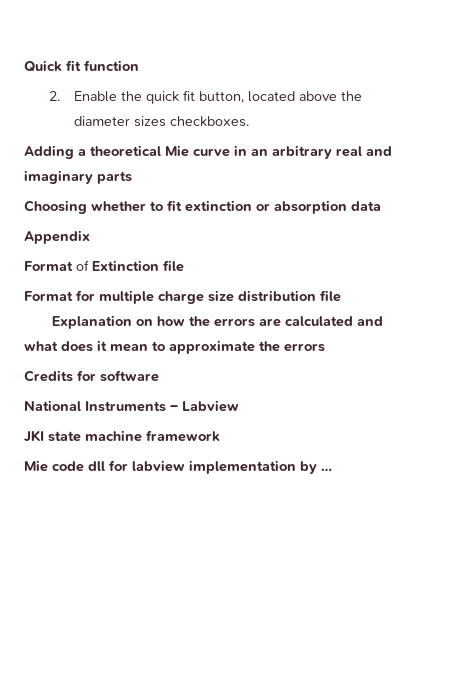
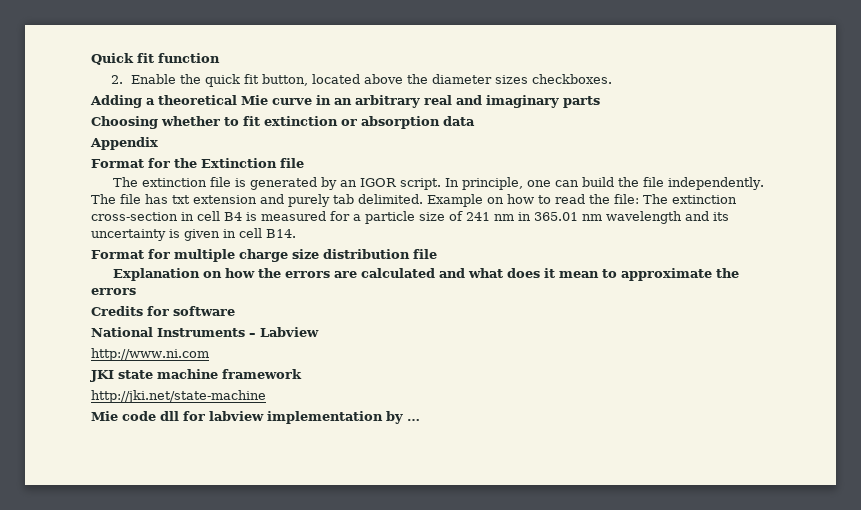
[76,260,89,271] of -> [148,158,197,168] for the
(184, 266) none -> [112,177,764,190] [91,194,737,207] [91,211,729,224] [91,228,296,241] // The extinction file is generated by an IGOR script. In principle, one can build the file independently. The file has txt extension and purely tab delimited. Example on how to read the file: The extinction cross-section in cell B4 is measured for a particle size of 241 nm in 365.01 nm wavelength and its uncertainty is given in cell B14.
(239, 406) none -> [91,348,209,361] // http://www.ni.com
(220, 436) none -> [91,390,266,403] // http://jki.net/state-machine

